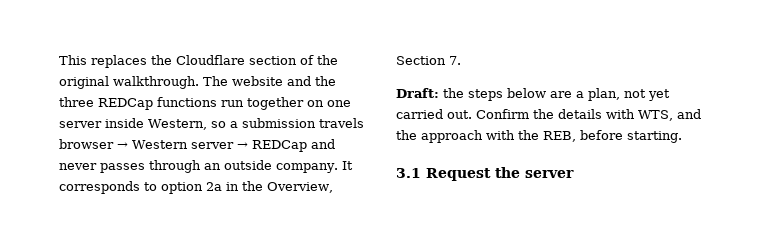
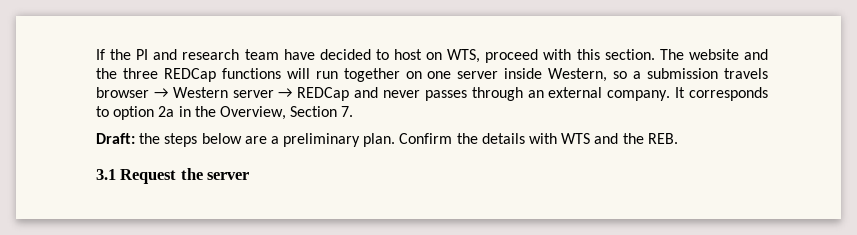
[59,55,338,68] [59,76,199,89] This replaces the Cloudflare section of the original walkthrough. -> [96,49,655,63] If the PI and research team have decided to host on WTS, proceed with this section.
(217, 102) none -> [286,68,310,79] will
[224,160,272,170] outside -> [548,87,603,98] external
[588,88,670,101] [396,109,472,119] plan, not yet carried out. -> [283,133,396,147] preliminary plan.
[638,109,701,121] [396,130,682,143] WTS, and the approach with the REB, before starting. -> [561,133,678,144] WTS and the REB.

